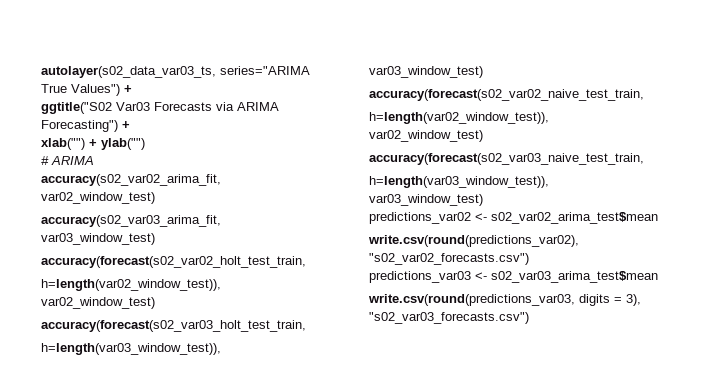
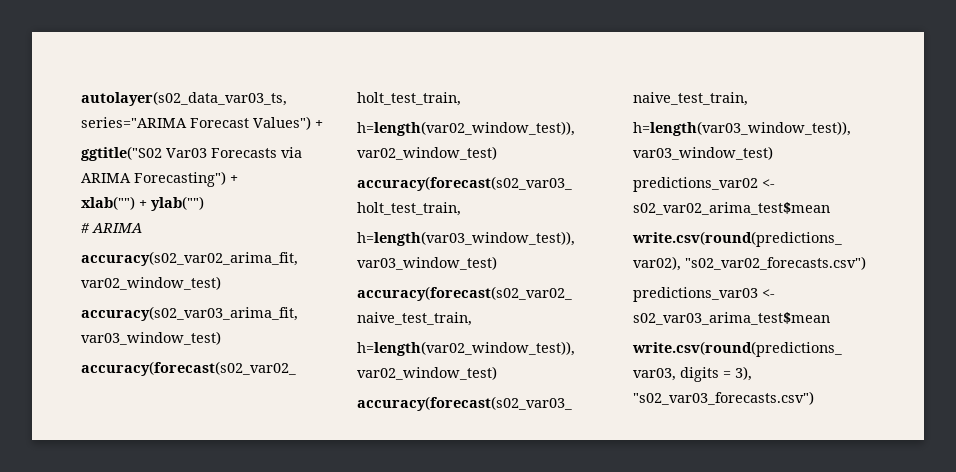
[41,84,67,93] True -> [190,118,249,128] Forecast

